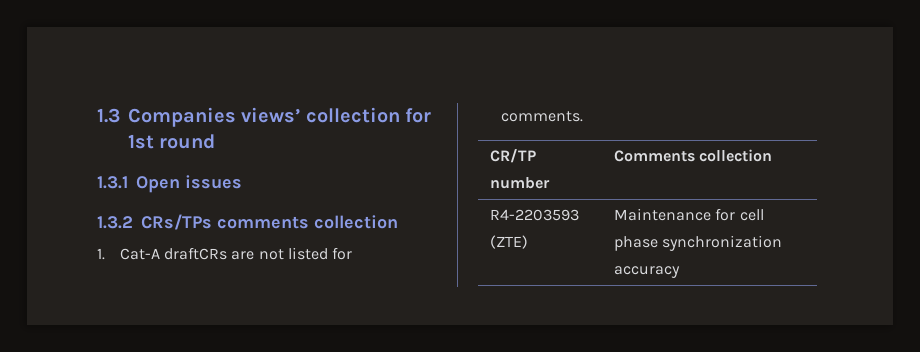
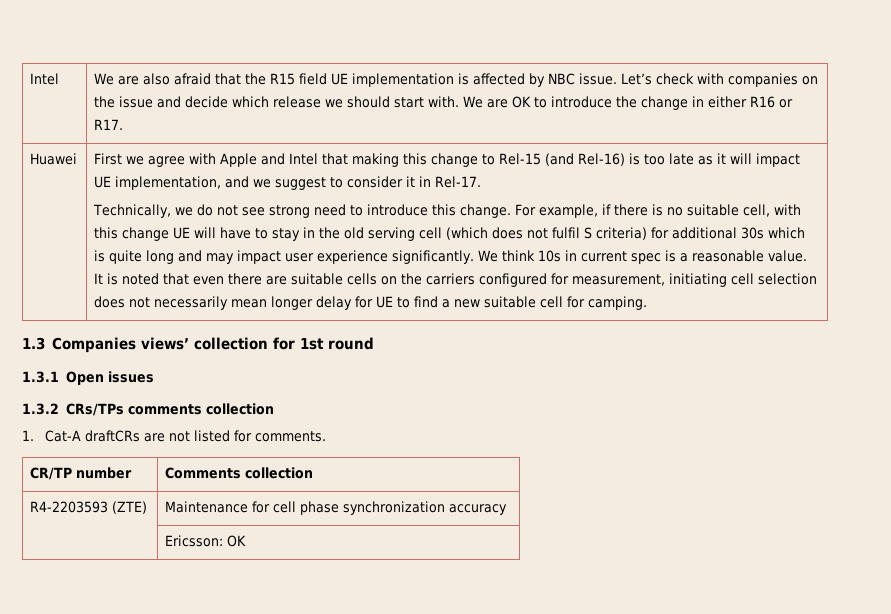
(97, 115) none -> [30,73,60,85] [94,73,819,87] [94,96,794,110] [94,119,124,130] [30,153,78,165] [94,153,801,167] [94,176,482,190] [93,204,802,218] [94,227,806,241] [94,250,808,264] [94,273,818,287] [94,296,648,310] Intel | We are also afraid that the R15 field UE implementation is affected by NBC issue. Let’s check with companies on the issue and decide which release we should start with. We are OK to introduce the change in either R16 or R17. // Huawei | First we agree with Apple and Intel that making this change to Rel-15 (and Rel-16) is too late as it will impact UE implementation, and we suggest to consider it in Rel-17. // Technically, we do not see strong need to introduce this change. For example, if there is no suitable cell, with this change UE will have to stay in the old serving cell (which does not fulfil S criteria) for additional 30s which is quite long and may impact user experience significantly. We think 10s in current spec is a reasonable value. It is noted that even there are suitable cells on the carriers configured for measurement, initiating cell selection does not necessarily mean longer delay for UE to find a new suitable cell for camping. //
(681, 272) none -> [165,535,247,547] // | Ericsson: OK

